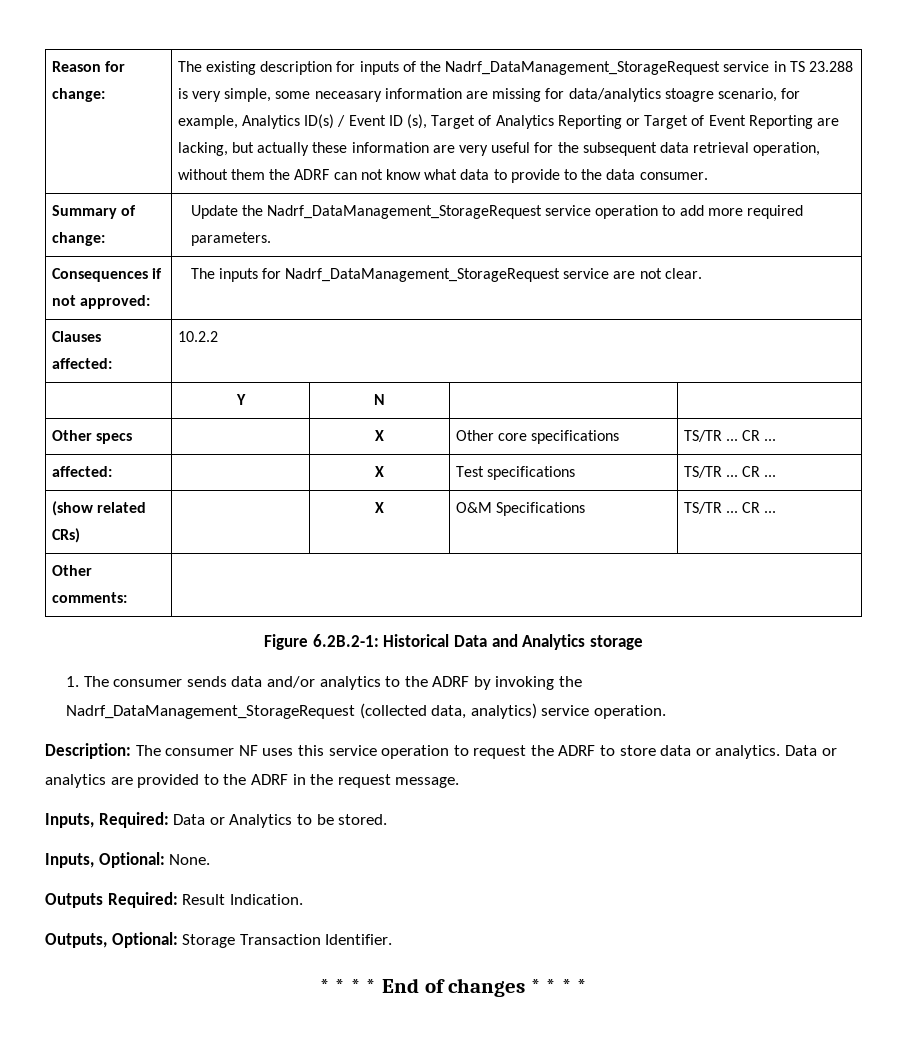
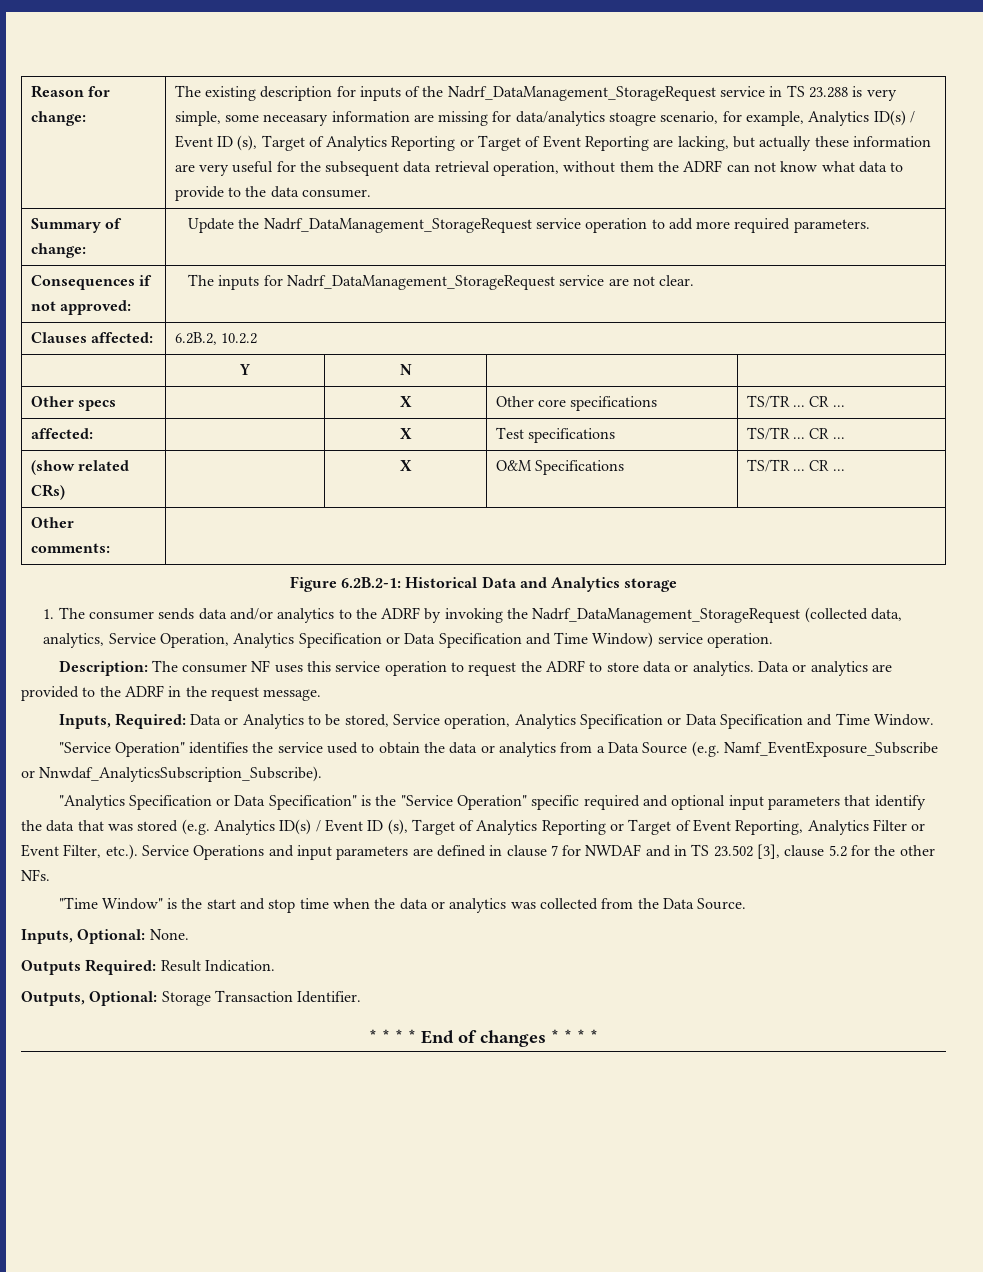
(112, 363) none -> [174,332,217,345] 6.2B.2,
[470,703,537,719] analytics) -> [43,632,654,648] analytics, Service Operation, Analytics Specification or Data Specification and Time Window)
[338,814,388,825] stored. -> [344,713,934,729] [58,741,938,757] [21,766,323,782] [58,795,926,810] [21,819,926,835] [21,844,935,860] [21,869,50,881] [58,897,747,913] stored, Service operation, Analytics Specification or Data Specification and Time Window. // "Service Operation" identifies the service used to obtain the data or analytics from a Data Source (e.g. Namf_EventExposure_Subscribe or Nnwdaf_AnalyticsSubscription_Subscribe). // "Analytics Specification or Data Specification" is the "Service Operation" specific required and optional input parameters that identify the data that was stored (e.g. Analytics ID(s) / Event ID (s), Target of Analytics Reporting or Target of Event Reporting, Analytics Filter or Event Filter, etc.). Service Operations and input parameters are defined in clause 7 for NWDAF and in TS 23.502 [3], clause 5.2 for the other NFs. // "Time Window" is the start and stop time when the data or analytics was collected from the Data Source.

